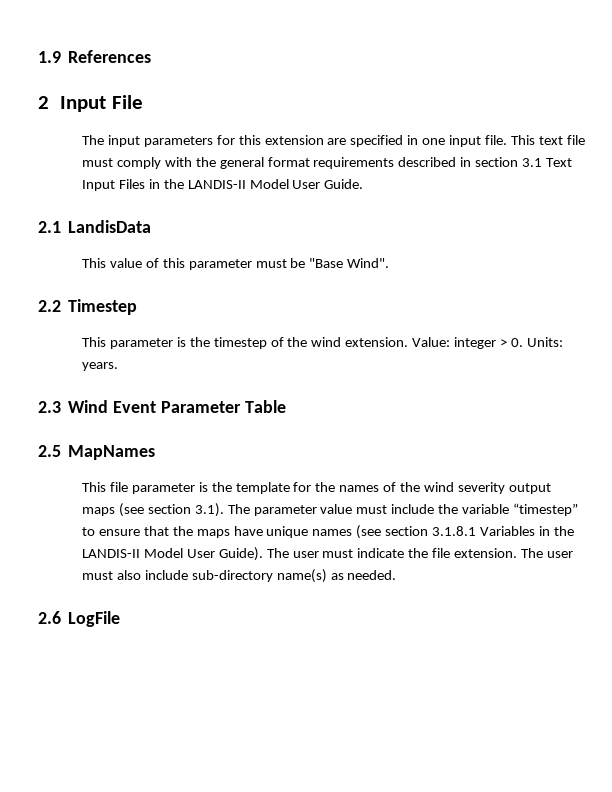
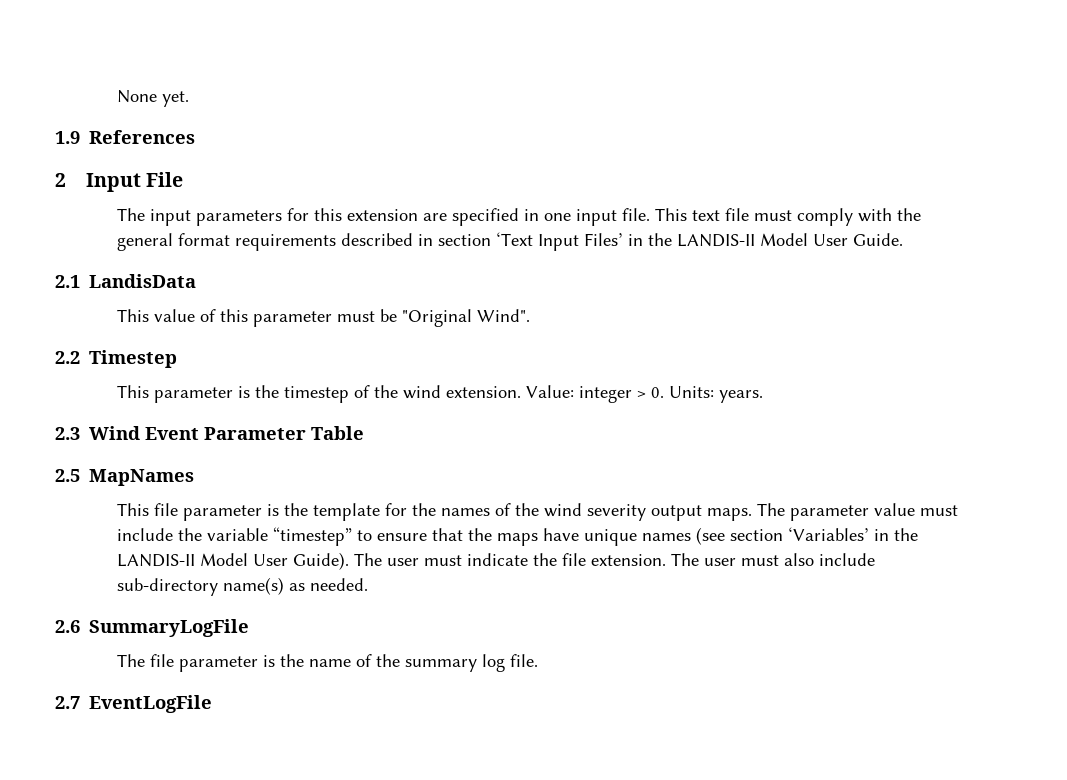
(38, 57) none -> [117,90,190,107] None yet. //
[522,158,573,167] [81,179,145,191] 3.1 Text Input Files -> [496,232,624,251] ‘Text Input Files’
[309,258,344,268] "Base -> [402,309,473,327] "Original
[81,503,224,517] maps (see section 3.1). -> [707,508,753,521] maps.
[432,526,536,536] 3.1.8.1 Variables -> [788,527,870,541] ‘Variables’
[68,611,121,627] LogFile -> [89,619,250,637] [117,654,539,672] [55,695,213,713] SummaryLogFile // The file parameter is the name of the summary log file. // 2.7 EventLogFile

